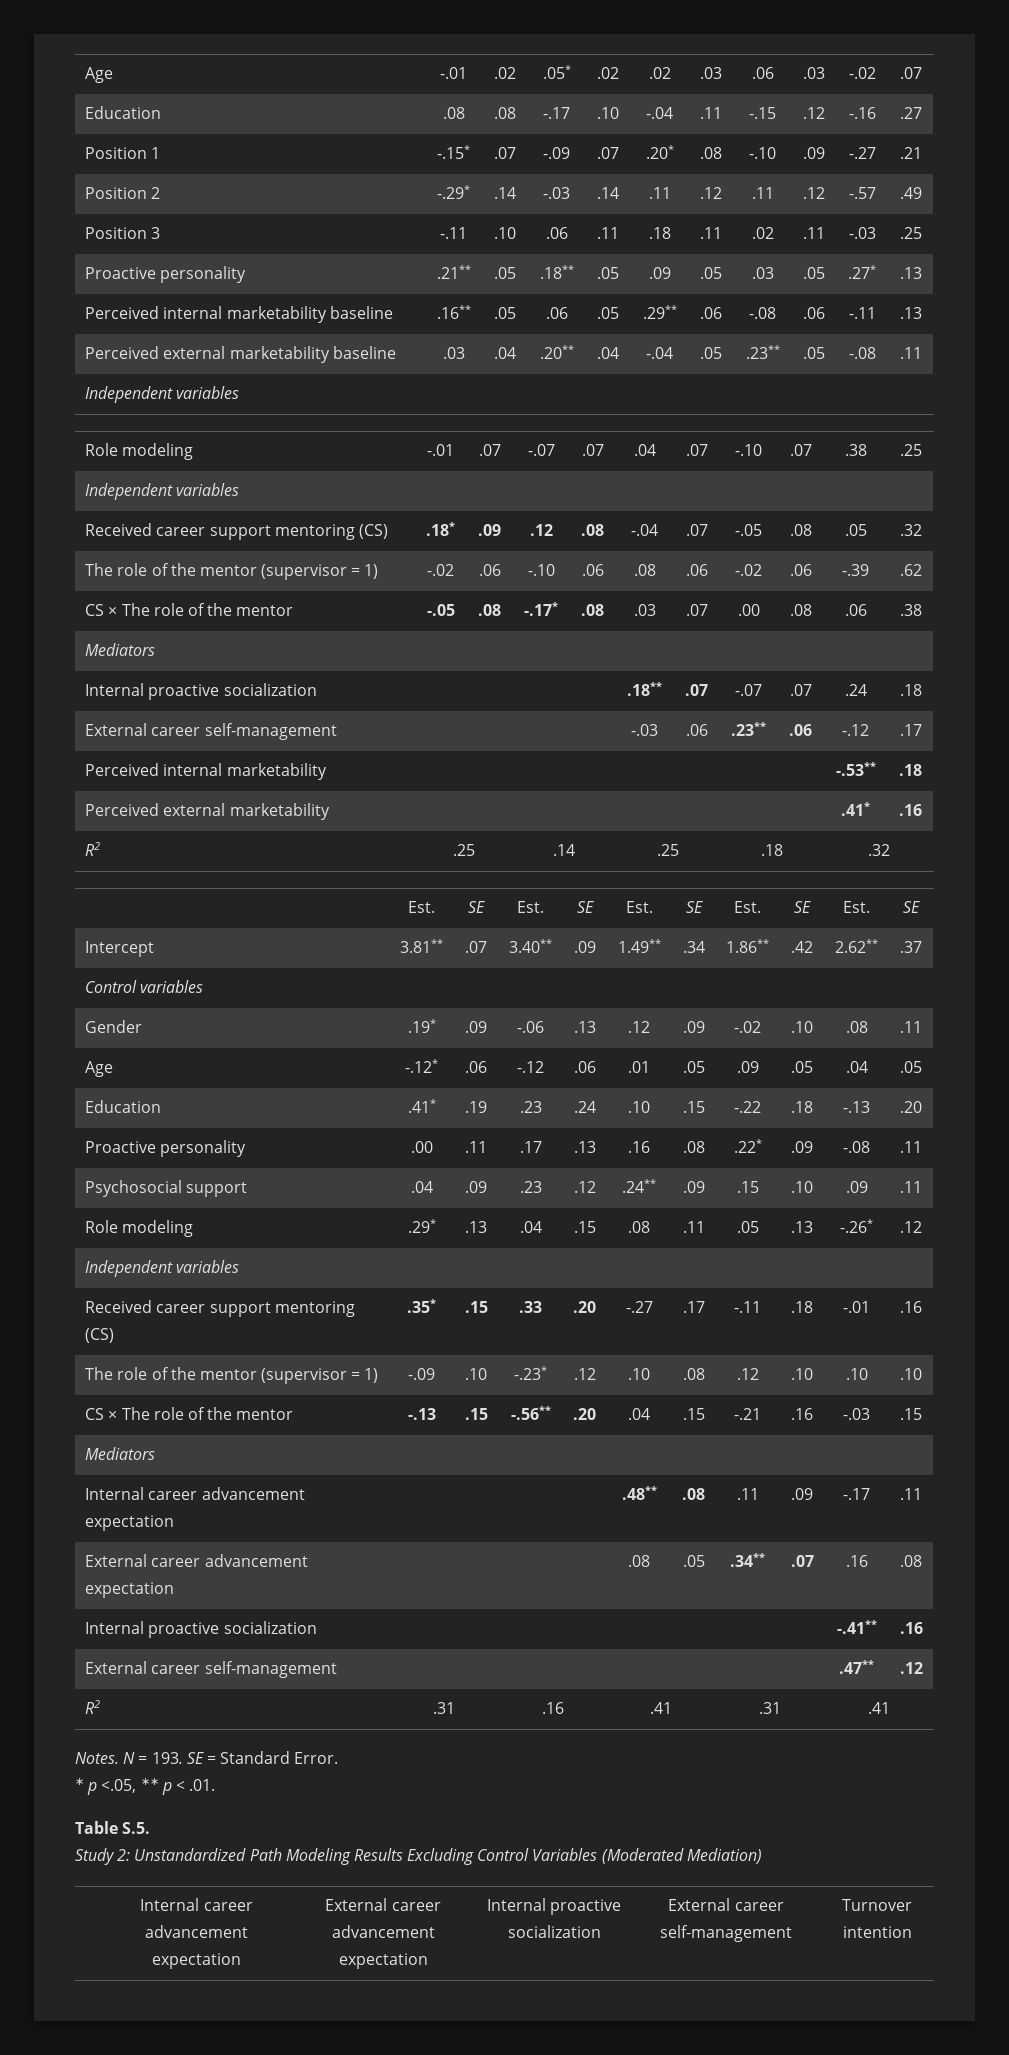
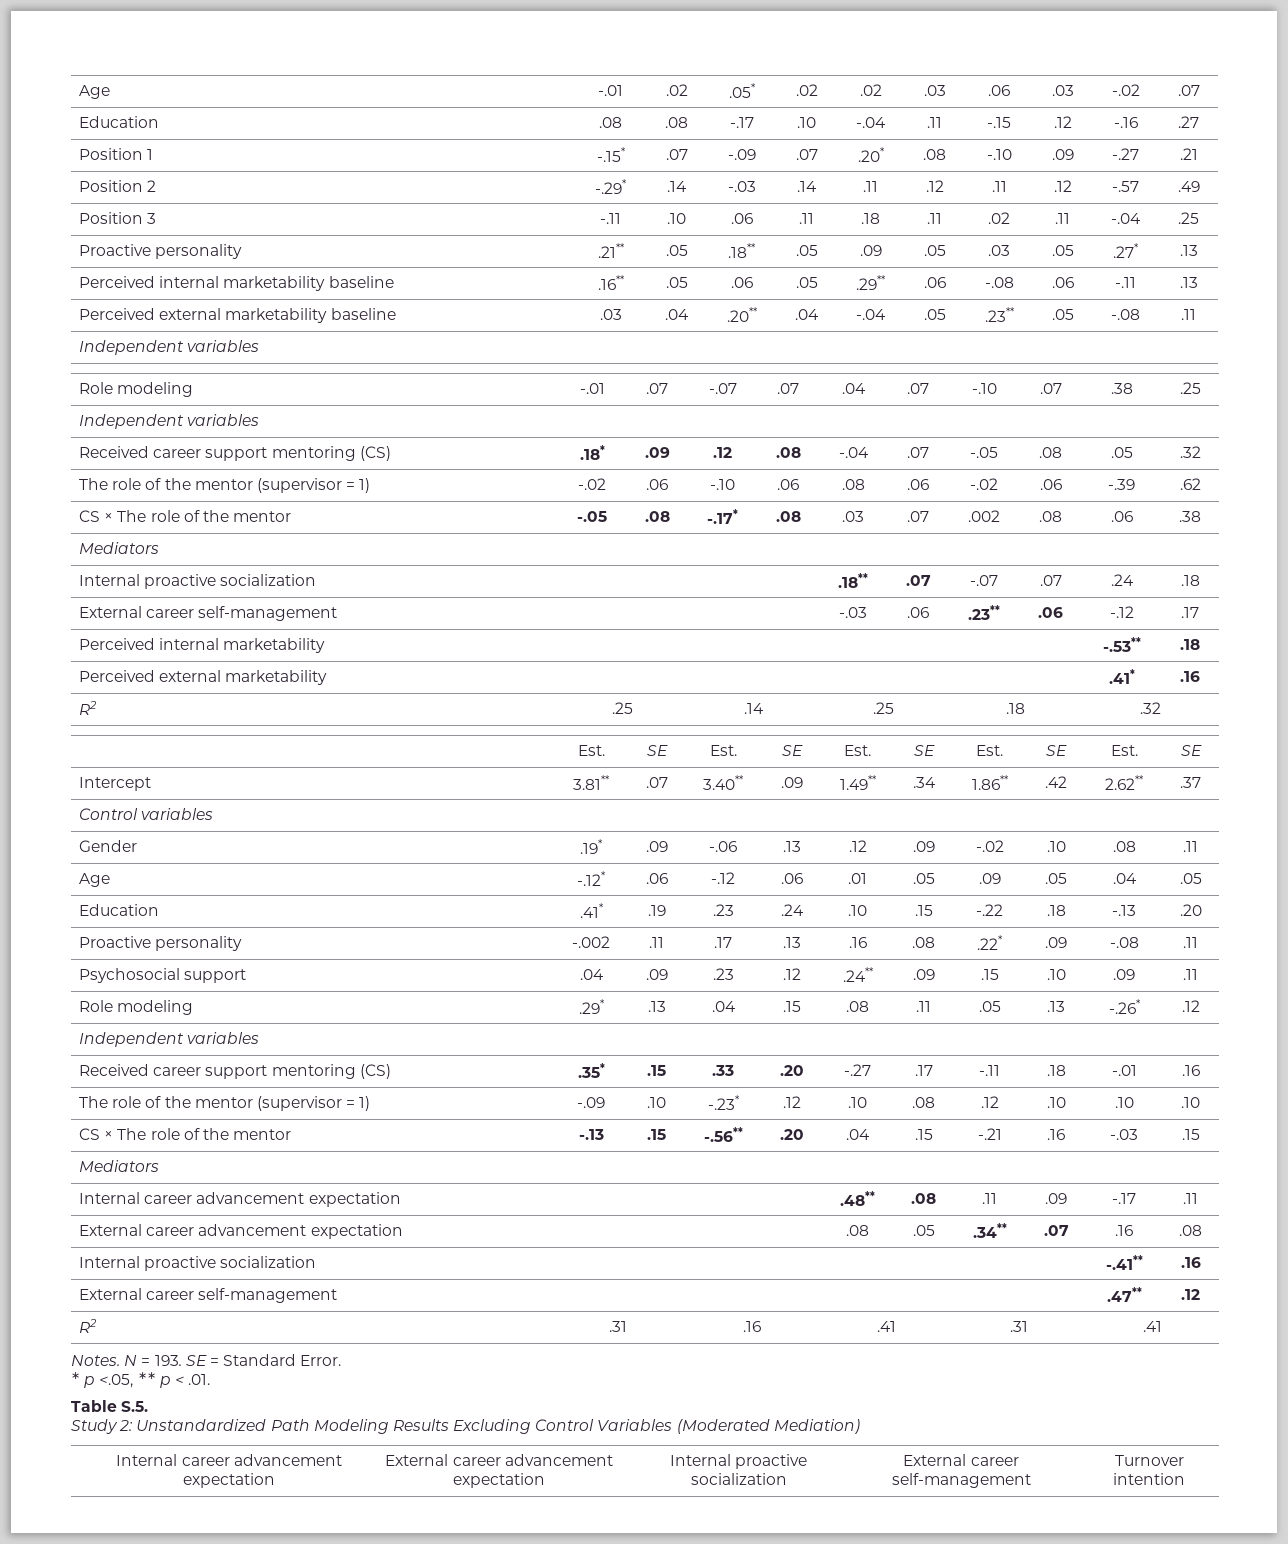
[848,227,876,239] -.03 -> [1111,213,1141,224] -.04
[737,604,760,616] .00 -> [968,510,1000,522] .002
[410,1141,433,1153] .00 -> [572,936,610,948] -.002

